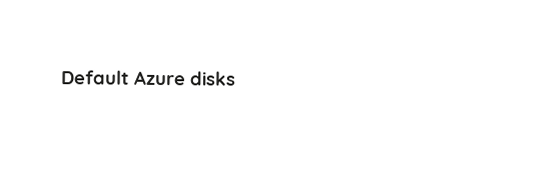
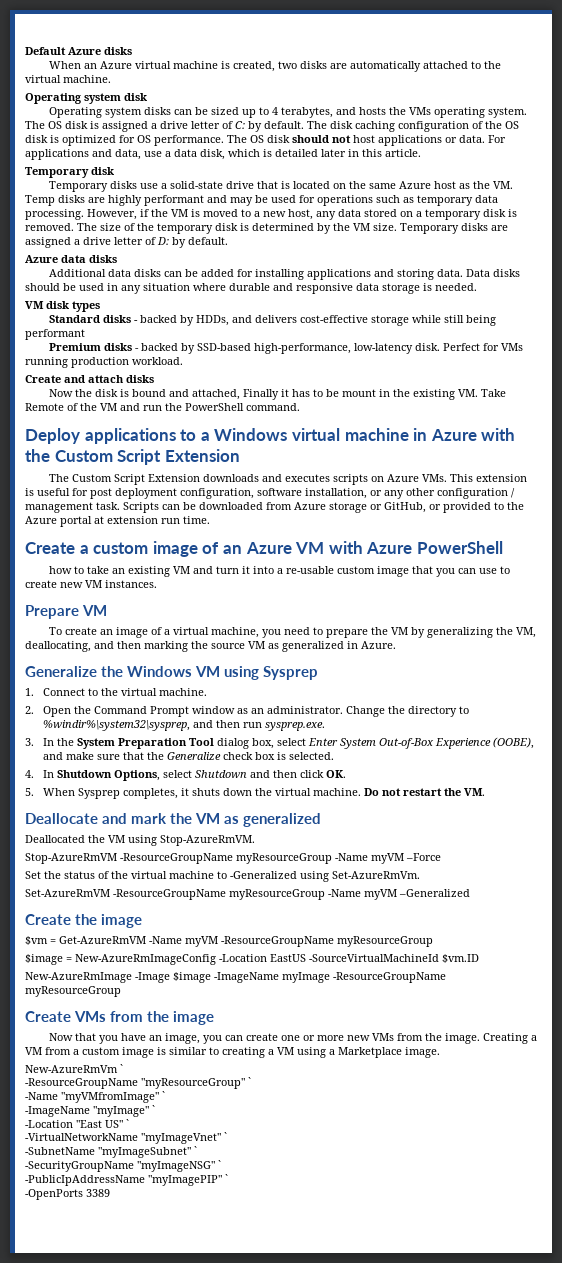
(236, 78) none -> [48,61,501,72] [25,75,111,83] [25,93,147,104] [48,107,527,118] [25,121,519,132] [25,135,506,146] [25,149,421,160] [25,167,114,178] [48,181,513,192] [25,195,498,206] [25,209,517,220] [25,223,508,234] [25,237,228,248] [25,255,117,263] [48,269,520,280] [25,283,477,294] [25,301,100,312] [48,315,496,326] [25,329,85,340] [48,343,523,354] [25,357,183,368] [25,375,154,383] [48,389,506,400] [25,403,300,411] [25,428,516,444] [25,449,240,465] [48,474,527,485] [25,488,515,499] [25,502,524,513] [25,516,210,527] [25,541,503,557] [48,566,510,577] [25,580,157,588] [25,605,108,619] [48,627,536,638] [25,641,396,652] [25,666,319,680] [25,688,207,696] [25,706,469,717] [42,720,325,731] [25,737,534,749] [42,752,334,760] [25,770,346,781] [25,788,485,799] [25,813,322,827] [25,835,255,846] [25,853,441,864] [25,871,420,882] [25,889,470,900] [25,914,143,928] [25,936,433,947] [25,954,479,965] [25,972,446,983] [25,986,121,997] [25,1011,215,1025] [48,1033,537,1044] [25,1047,440,1058] [25,1064,123,1073] [25,1077,251,1089] [25,1091,165,1103] [25,1105,155,1117] [25,1119,129,1128] [25,1132,227,1144] [25,1146,197,1158] [25,1160,221,1172] [25,1174,228,1186] [25,1189,110,1200] // When an Azure virtual machine is created, two disks are automatically attached to the virtual machine. // Operating system disk // Operating system disks can be sized up to 4 terabytes, and hosts the VMs operating system. The OS disk is assigned a drive letter of C: by default. The disk caching configuration of the OS disk is optimized for OS performance. The OS disk should not host applications or data. For applications and data, use a data disk, which is detailed later in this article. // Temporary disk // Temporary disks use a solid-state drive that is located on the same Azure host as the VM. Temp disks are highly performant and may be used for operations such as temporary data processing. However, if the VM is moved to a new host, any data stored on a temporary disk is removed. The size of the temporary disk is determined by the VM size. Temporary disks are assigned a drive letter of D: by default. // Azure data disks // Additional data disks can be added for installing applications and storing data. Data disks should be used in any situation where durable and responsive data storage is needed. // VM disk types // Standard disks - backed by HDDs, and delivers cost-effective storage while still being performant // Premium disks - backed by SSD-based high-performance, low-latency disk. Perfect for VMs running production workload. // Create and attach disks // Now the disk is bound and attached, Finally it has to be mount in the existing VM. Take Remote of the VM and run the PowerShell command. // Deploy applications to a Windows virtual machine in Azure with the Custom Script Extension // The Custom Script Extension downloads and executes scripts on Azure VMs. This extension is useful for post deployment configuration, software installation, or any other configuration / management task. Scripts can be downloaded from Azure storage or GitHub, or provided to the Azure portal at extension run time. // Create a custom image of an Azure VM with Azure PowerShell // how to take an existing VM and turn it into a re-usable custom image that you can use to create new VM instances. // Prepare VM // To create an image of a virtual machine, you need to prepare the VM by generalizing the VM, deallocating, and then marking the source VM as generalized in Azure. // Generalize the Windows VM using Sysprep // 1. Connect to the virtual machine. // 2. Open the Command Prompt window as an administrator. Change the directory to %windir%\system32\sysprep, and then run sysprep.exe. // 3. In the System Preparation Tool dialog box, select Enter System Out-of-Box Experience (OOBE), and make sure that the Generalize check box is selected. // 4. In Shutdown Options, select Shutdown and then click OK. // 5. When Sysprep completes, it shuts down the virtual machine. Do not restart the VM. // Deallocate and mark the VM as generalized // Deallocated the VM using Stop-AzureRmVM. // Stop-AzureRmVM -ResourceGroupName myResourceGroup -Name myVM –Force // Set the status of the virtual machine to -Generalized using Set-AzureRmVm. // Set-AzureRmVM -ResourceGroupName myResourceGroup -Name myVM –Generalized // Create the image // $vm = Get-AzureRmVM -Name myVM -ResourceGroupName myResourceGroup // $image = New-AzureRmImageConfig -Location EastUS -SourceVirtualMachineId $vm.ID // New-AzureRmImage -Image $image -ImageName myImage -ResourceGroupName myResourceGroup // Create VMs from the image // Now that you have an image, you can create one or more new VMs from the image. Creating a VM from a custom image is similar to creating a VM using a Marketplace image. // New-AzureRmVm ` // -ResourceGroupName "myResourceGroup" ` // -Name "myVMfromImage" ` // -ImageName "myImage" ` // -Location "East US" ` // -VirtualNetworkName "myImageVnet" ` // -SubnetName "myImageSubnet" ` // -SecurityGroupName "myImageNSG" ` // -PublicIpAddressName "myImagePIP" ` // -OpenPorts 3389

